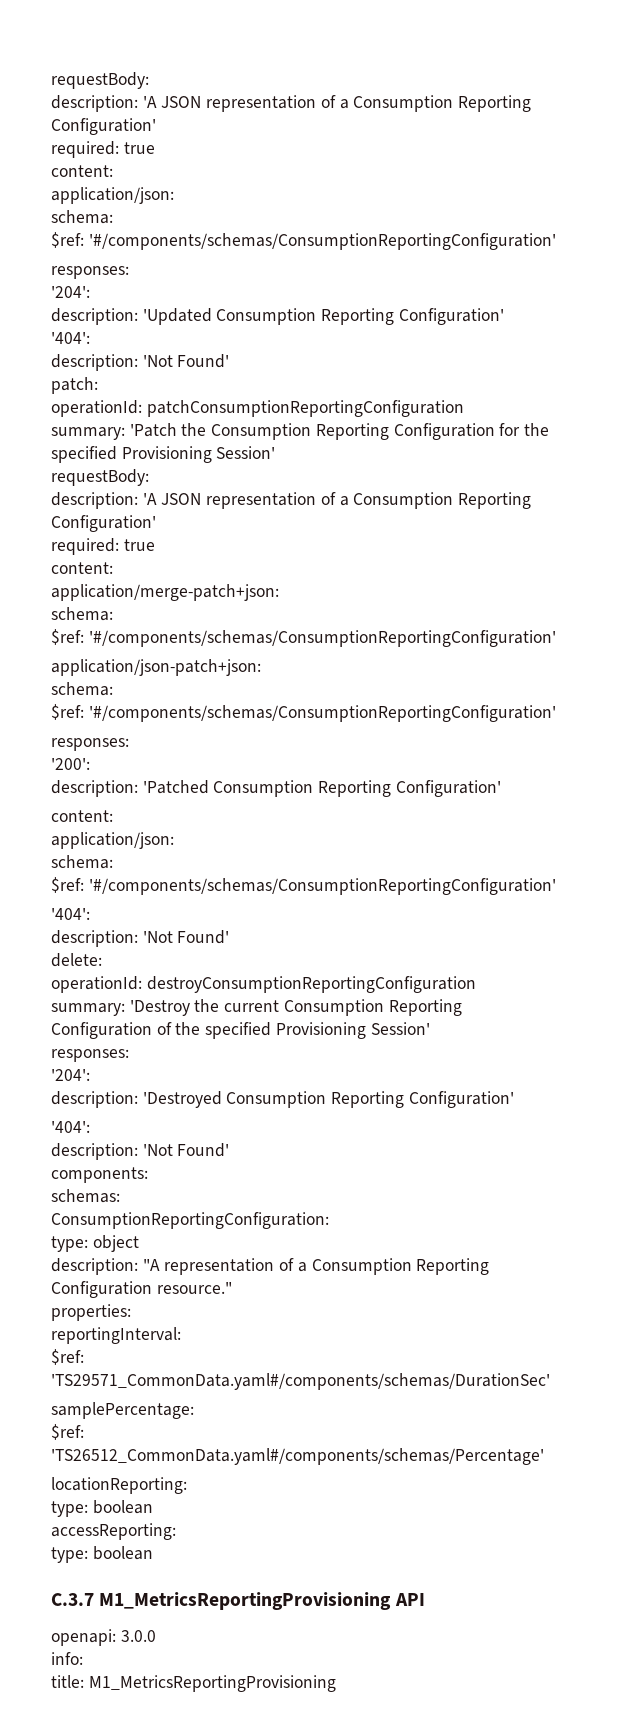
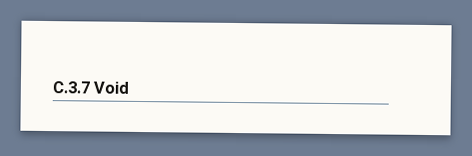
[51,72,149,89] [51,95,532,112] [51,118,156,135] [51,141,155,158] [51,165,113,177] [51,187,174,204] [51,210,113,224] [51,232,556,250] [51,266,129,279] [51,286,90,298] [51,308,504,325] [51,332,90,344] [51,354,230,371] [51,377,98,394] [51,400,464,417] [51,423,550,440] [51,446,276,463] [51,469,149,486] [51,492,532,509] [51,515,156,532] [51,538,155,555] [51,562,113,574] [51,584,279,601] [51,607,113,621] [51,629,556,647] [51,659,261,676] [51,682,113,696] [51,704,556,722] [51,738,129,751] [51,758,90,770] [51,780,501,797] [51,810,113,822] [51,832,174,849] [51,855,113,869] [51,877,556,895] [51,908,90,920] [51,930,230,947] [51,953,102,967] [51,976,476,993] [51,999,462,1016] [51,1022,430,1039] [51,1049,129,1062] [51,1069,90,1081] [51,1091,514,1108] [51,1121,90,1133] [51,1143,230,1160] [51,1167,148,1183] [51,1189,120,1203] [51,1212,329,1229] [51,1235,139,1252] [51,1258,490,1275] [51,1281,232,1298] [51,1304,131,1321] [51,1327,181,1344] [51,1349,84,1365] [51,1373,550,1390] [51,1402,194,1419] [51,1424,84,1440] [51,1448,544,1465] [51,1477,187,1494] [51,1500,153,1517] [51,1523,176,1540] [51,1546,153,1563] [51,1592,425,1610] [51,1629,156,1646] [51,1652,83,1665] [51,1675,336,1692] requestBody: // description: 'A JSON representation of a Consumption Reporting Configuration' // required: true // content: // application/json: // schema: // $ref: '#/components/schemas/ConsumptionReportingConfiguration' // responses: // '204': // description: 'Updated Consumption Reporting Configuration' // '404': // description: 'Not Found' // patch: // operationId: patchConsumptionReportingConfiguration // summary: 'Patch the Consumption Reporting Configuration for the specified Provisioning Session' // requestBody: // description: 'A JSON representation of a Consumption Reporting Configuration' // required: true // content: // application/merge-patch+json: // schema: // $ref: '#/components/schemas/ConsumptionReportingConfiguration' // application/json-patch+json: // schema: // $ref: '#/components/schemas/ConsumptionReportingConfiguration' // responses: // '200': // description: 'Patched Consumption Reporting Configuration' // content: // application/json: // schema: // $ref: '#/components/schemas/ConsumptionReportingConfiguration' // '404': // description: 'Not Found' // delete: // operationId: destroyConsumptionReportingConfiguration // summary: 'Destroy the current Consumption Reporting Configuration of the specified Provisioning Session' // responses: // '204': // description: 'Destroyed Consumption Reporting Configuration' // '404': // description: 'Not Found' // components: // schemas: // ConsumptionReportingConfiguration: // type: object // description: "A representation of a Consumption Reporting Configuration resource." // properties: // reportingInterval: // $ref: 'TS29571_CommonData.yaml#/components/schemas/DurationSec' // samplePercentage: // $ref: 'TS26512_CommonData.yaml#/components/schemas/Percentage' // locationReporting: // type: boolean // accessReporting: // type: boolean // C.3.7 M1_MetricsReportingProvisioning API // openapi: 3.0.0 // info: // title: M1_MetricsReportingProvisioning -> [52,81,130,94] C.3.7 Void

